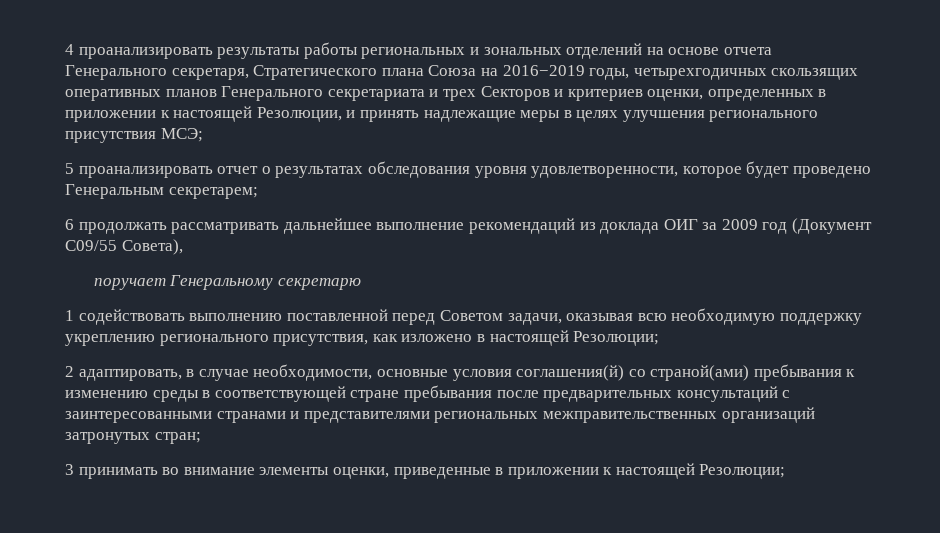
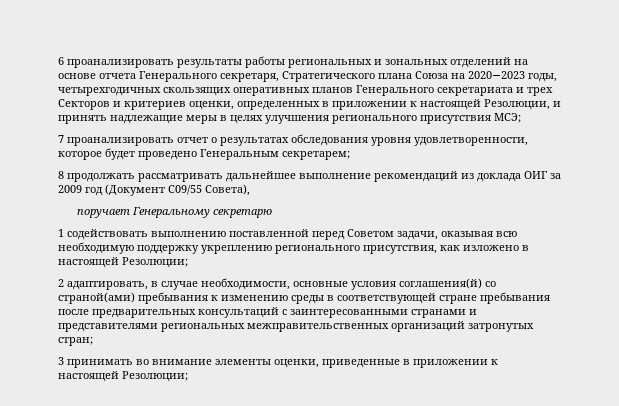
[65,44,74,55] 4 -> [58,57,64,65] 6
[502,65,585,76] 2016−2019 -> [468,71,525,79] 2020−2023
[65,163,74,174] 5 -> [58,135,64,143] 7
[65,219,74,230] 6 -> [58,171,64,179] 8

